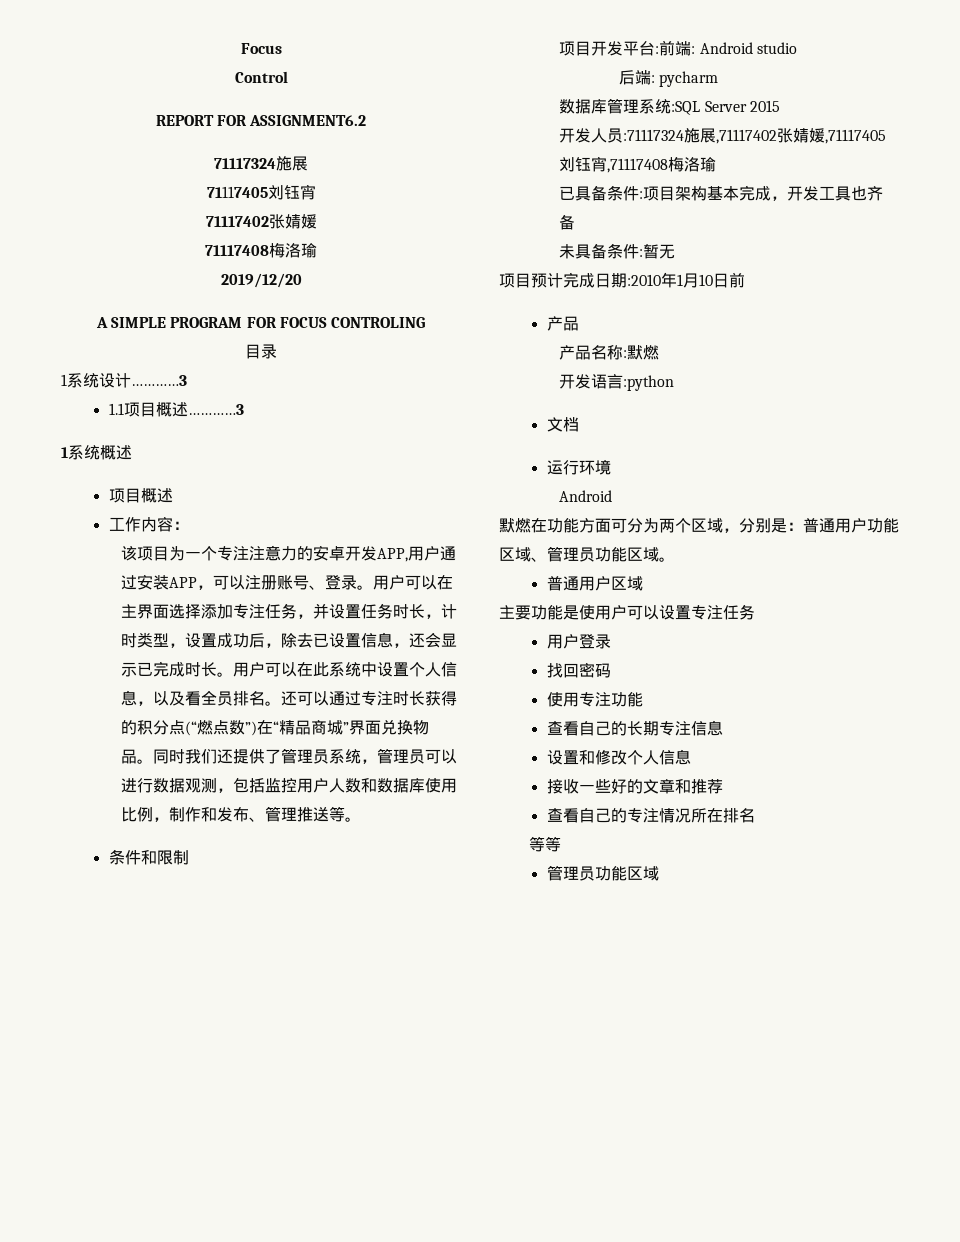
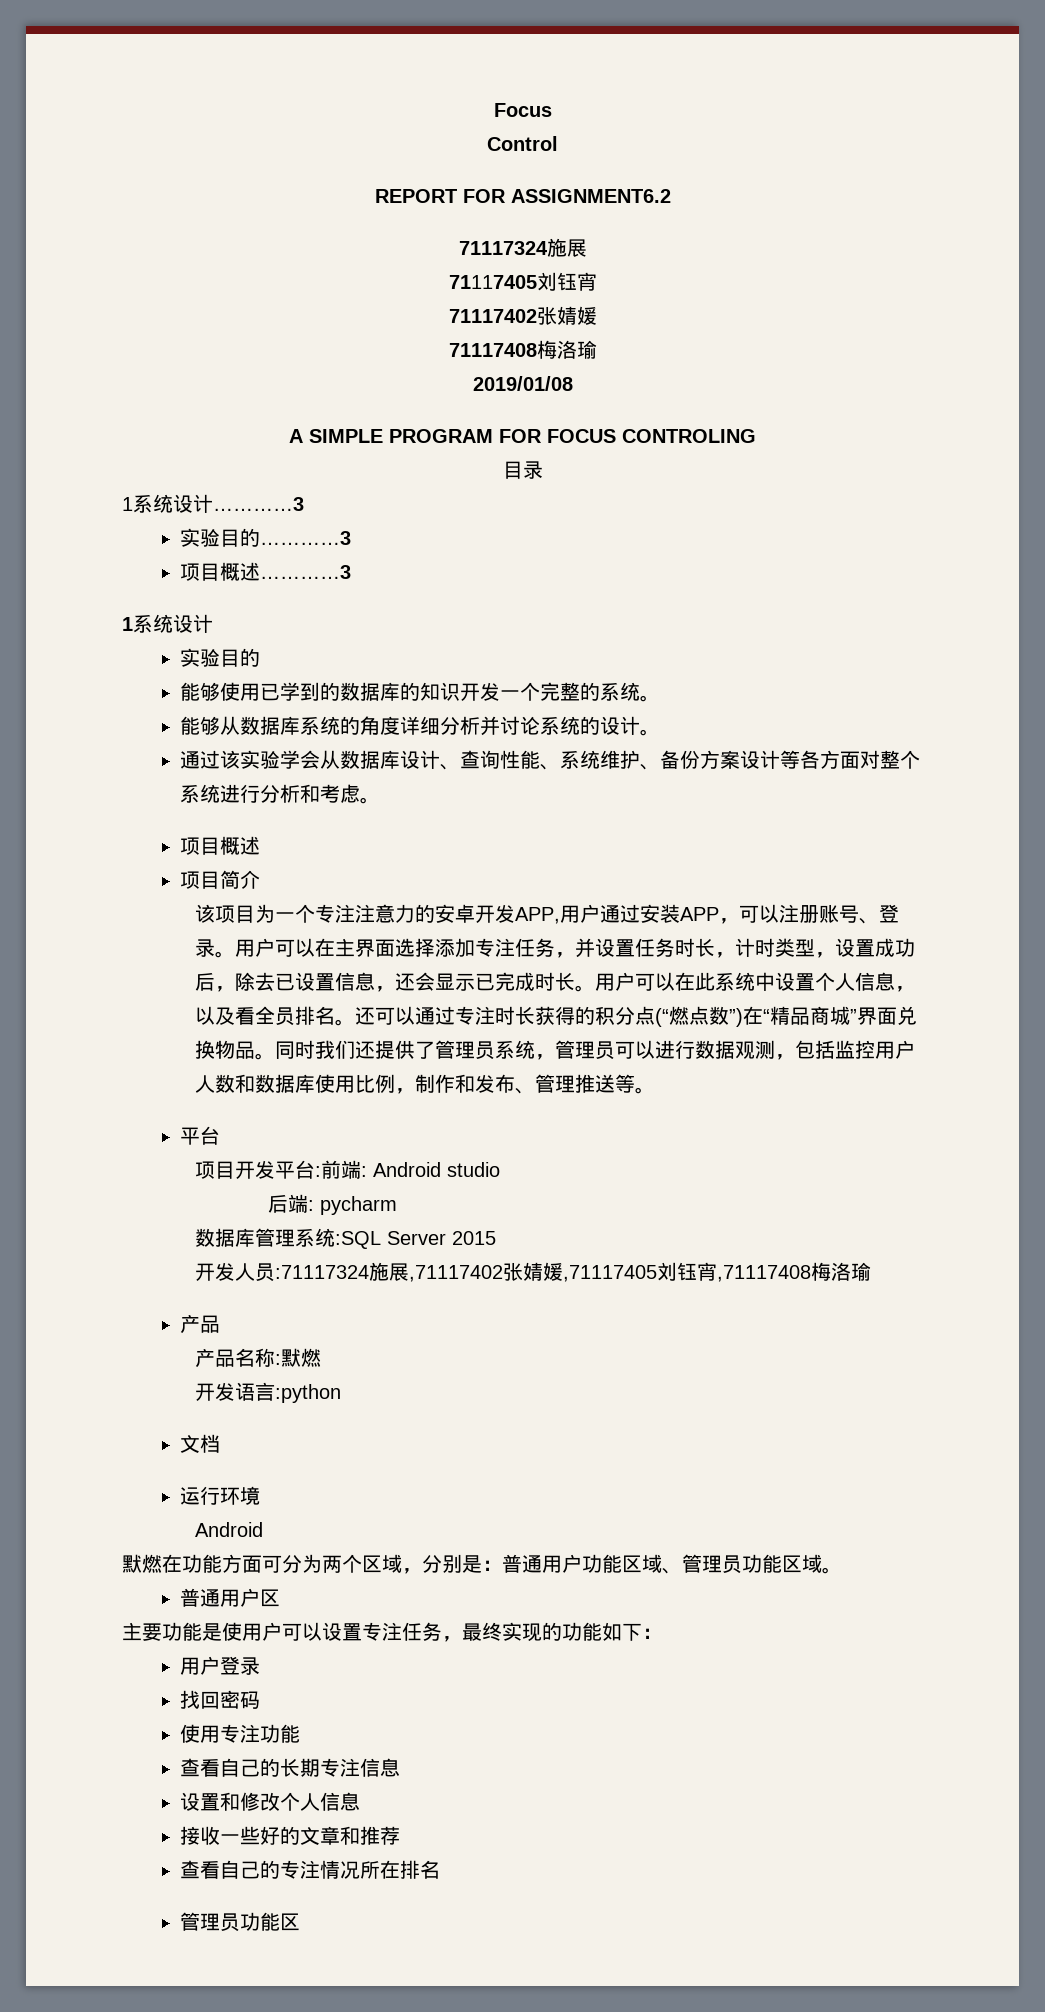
[220,273,302,288] 2019/12/20 -> [472,376,573,391] 2019/01/08
[108,403,124,415] 1.1 -> [180,528,352,547] 实验目的…………3 //
[100,445,132,460] 概述 -> [173,614,213,633] [180,648,261,667] [180,682,661,702] [180,716,661,736] [180,750,921,770] [180,784,381,804] 设计 // 实验目的 // 能够使用已学到的数据库的知识开发一个完整的系统。 // 能够从数据库系统的角度详细分析并讨论系统的设计。 // 通过该实验学会从数据库设计、查询性能、系统维护、备份方案设计等各方面对整个系统进行分析和考虑。
[108,516,189,532] 工作内容： -> [180,870,261,889] 项目简介
[108,849,189,865] 条件和限制 -> [180,1126,221,1145] 平台
[559,185,884,201] [559,214,576,230] [559,243,676,259] [499,272,745,288] // 已具备条件:项目架构基本完成，开发工具也齐备 // 未具备条件:暂无 // 项目预计完成日期:2010年1月10日前 -> (871, 1271) none
[626,576,643,591] 域 -> (281, 1598) none
(755, 612) none -> [442,1622,662,1642] ，最终实现的功能如下：
[529,836,562,852] [546,865,659,881] // 等等 // 管理员功能区域 -> [180,1912,301,1932] // 管理员功能区

